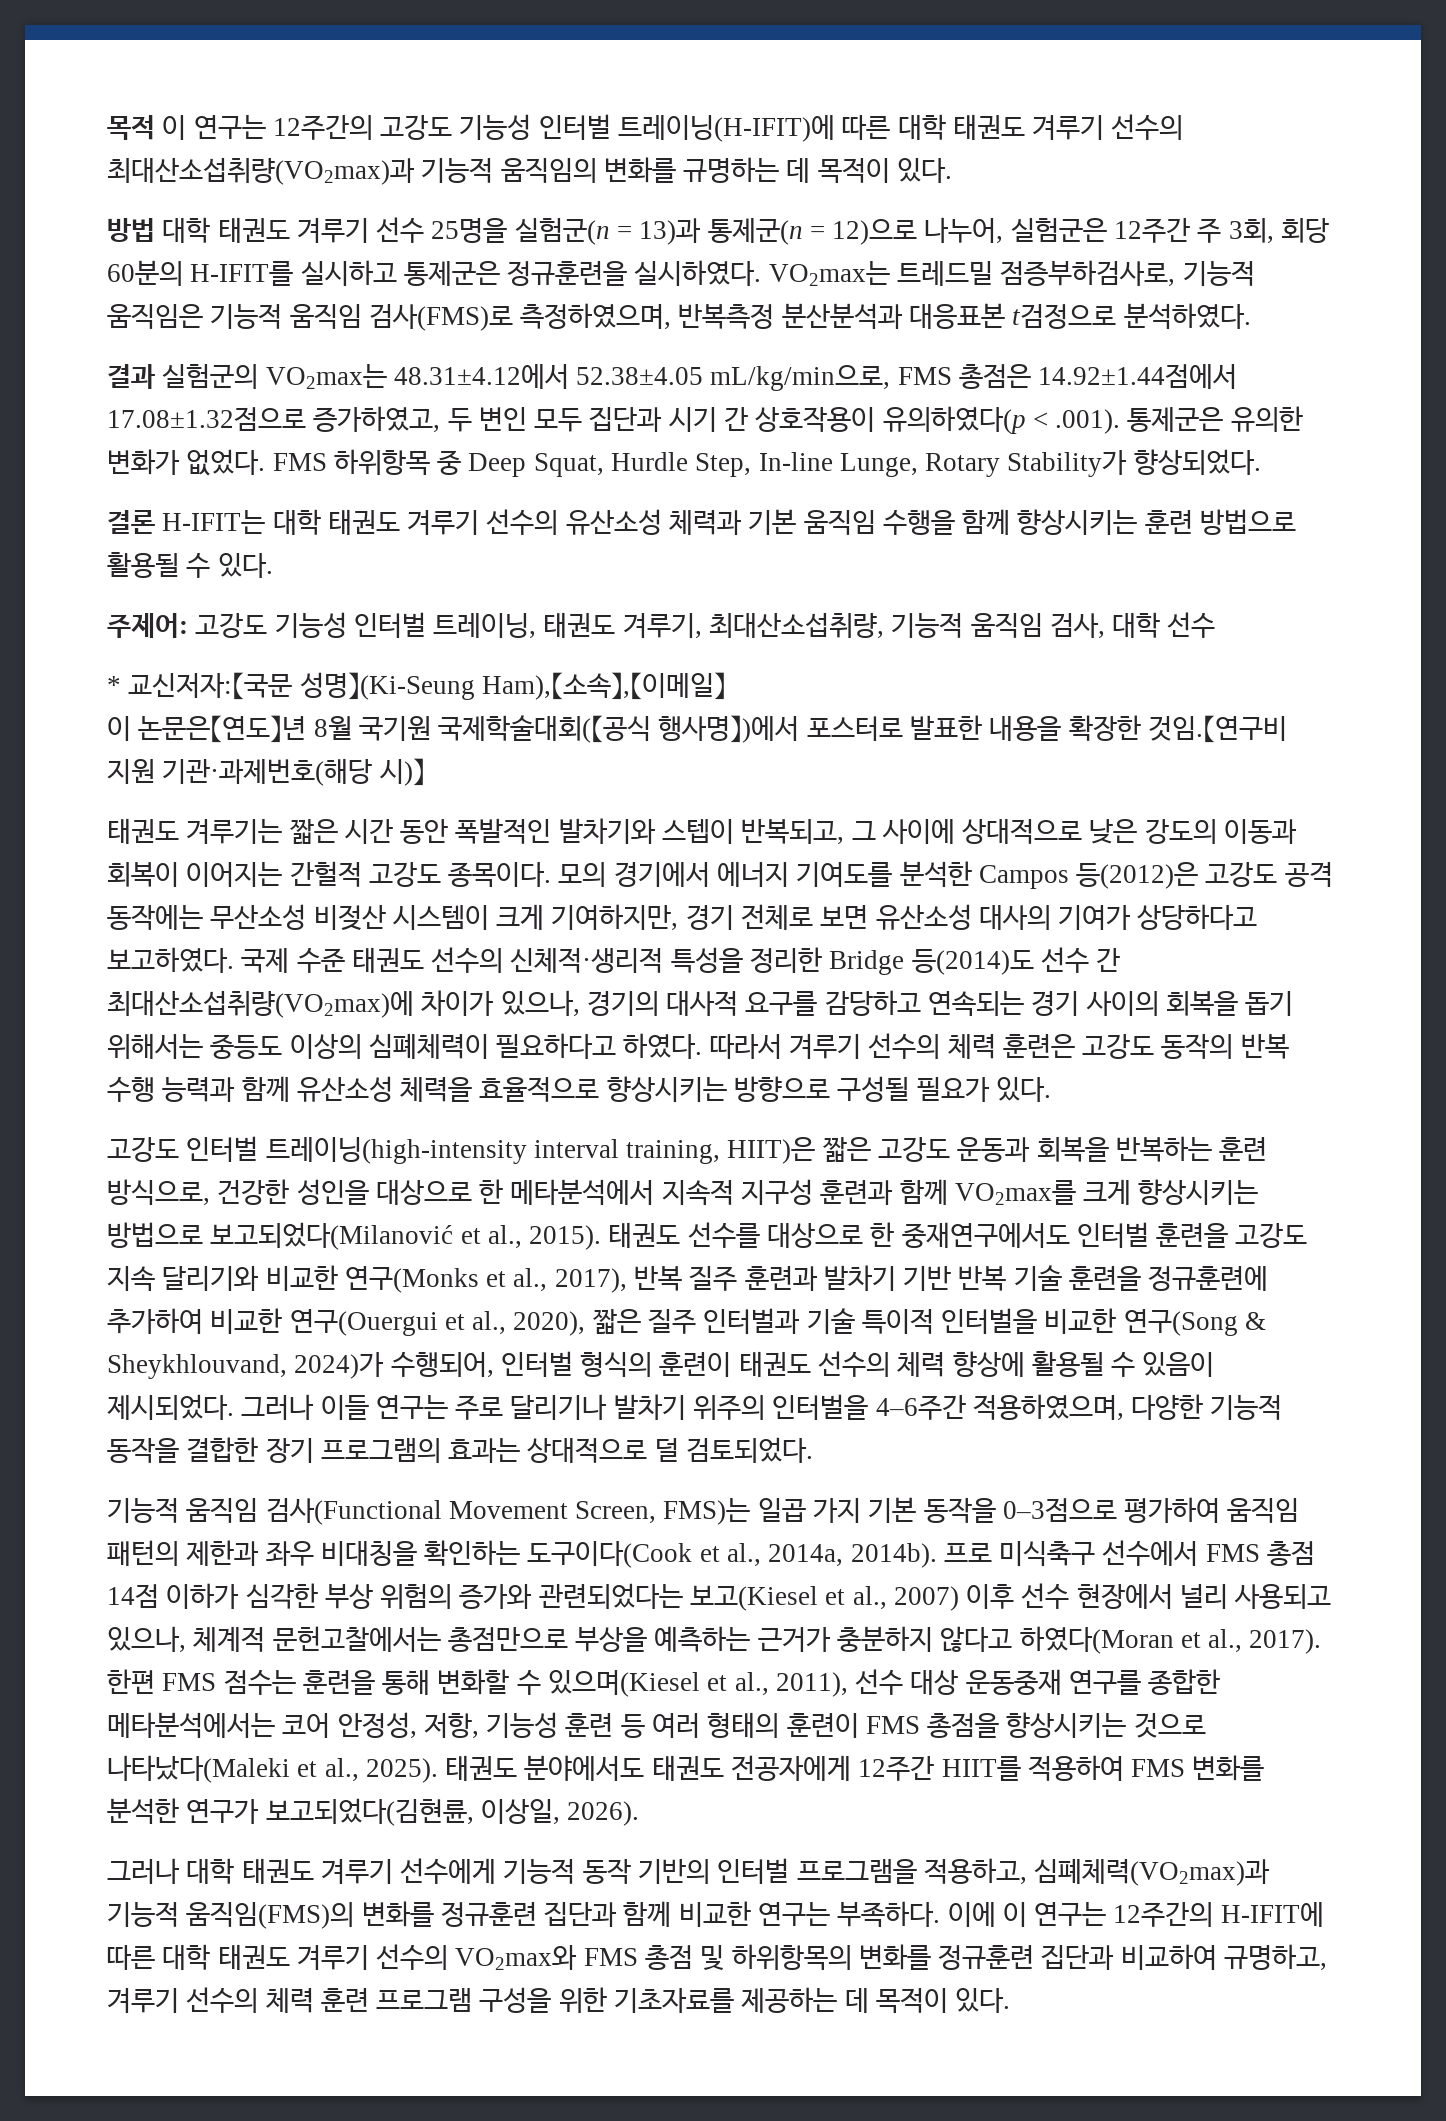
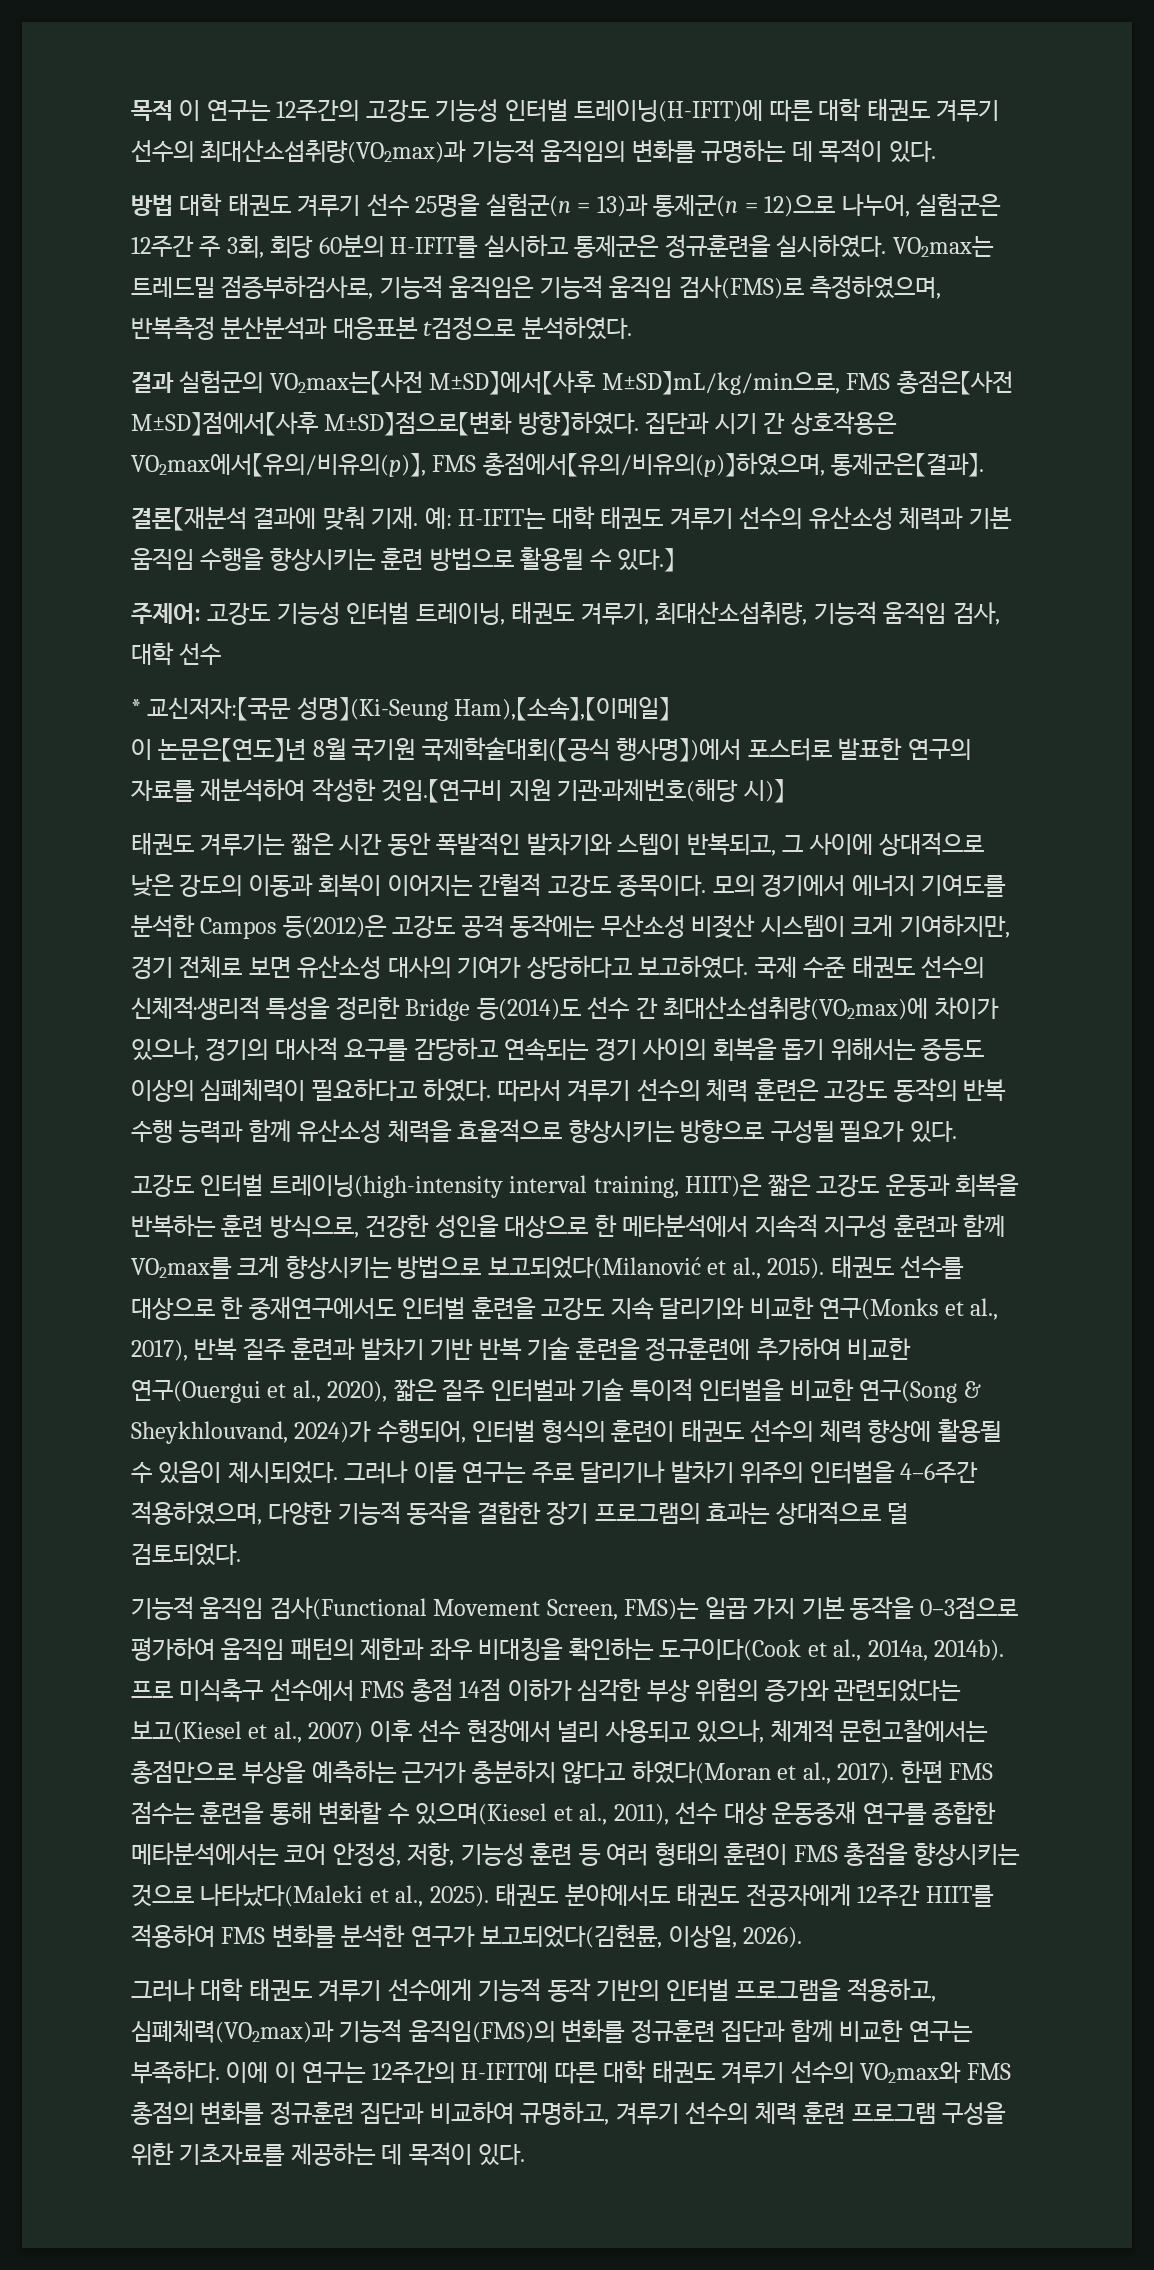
[393,364,1238,391] [107,406,1303,434] [107,449,1261,477] [107,510,155,534] 48.31±4.12에서 52.38±4.05 mL/kg/min으로, FMS 총점은 14.92±1.44점에서 17.08±1.32점으로 증가하였고, 두 변인 모두 집단과 시기 간 상호작용이 유의하였다(p < .001). 통제군은 유의한 변화가 없었다. FMS 하위항목 중 Deep Squat, Hurdle Step, In-line Lunge, Rotary Stability가 향상되었다. // 결론 -> [369,370,1013,395] [131,411,897,436] [131,452,985,477] [131,506,452,531] 【사전 M±SD】에서【사후 M±SD】mL/kg/min으로, FMS 총점은【사전 M±SD】점에서【사후 M±SD】점으로【변화 방향】하였다. 집단과 시기 간 상호작용은 VO2max에서【유의/비유의(p)】, FMS 총점에서【유의/비유의(p)】하였으며, 통제군은【결과】. // 결론【재분석 결과에 맞춰 기재. 예:
[962,509,1011,535] 함께 -> (265, 559) none
(273, 565) none -> [664,548,676,572] 】
[989,715,1141,741] 내용을 확장한 -> [907,739,971,760] [131,778,376,802] 연구의 자료를 재분석하여 작성한
[645,1944,852,1971] 총점 및 하위항목의 -> [131,2101,194,2125] 총점의

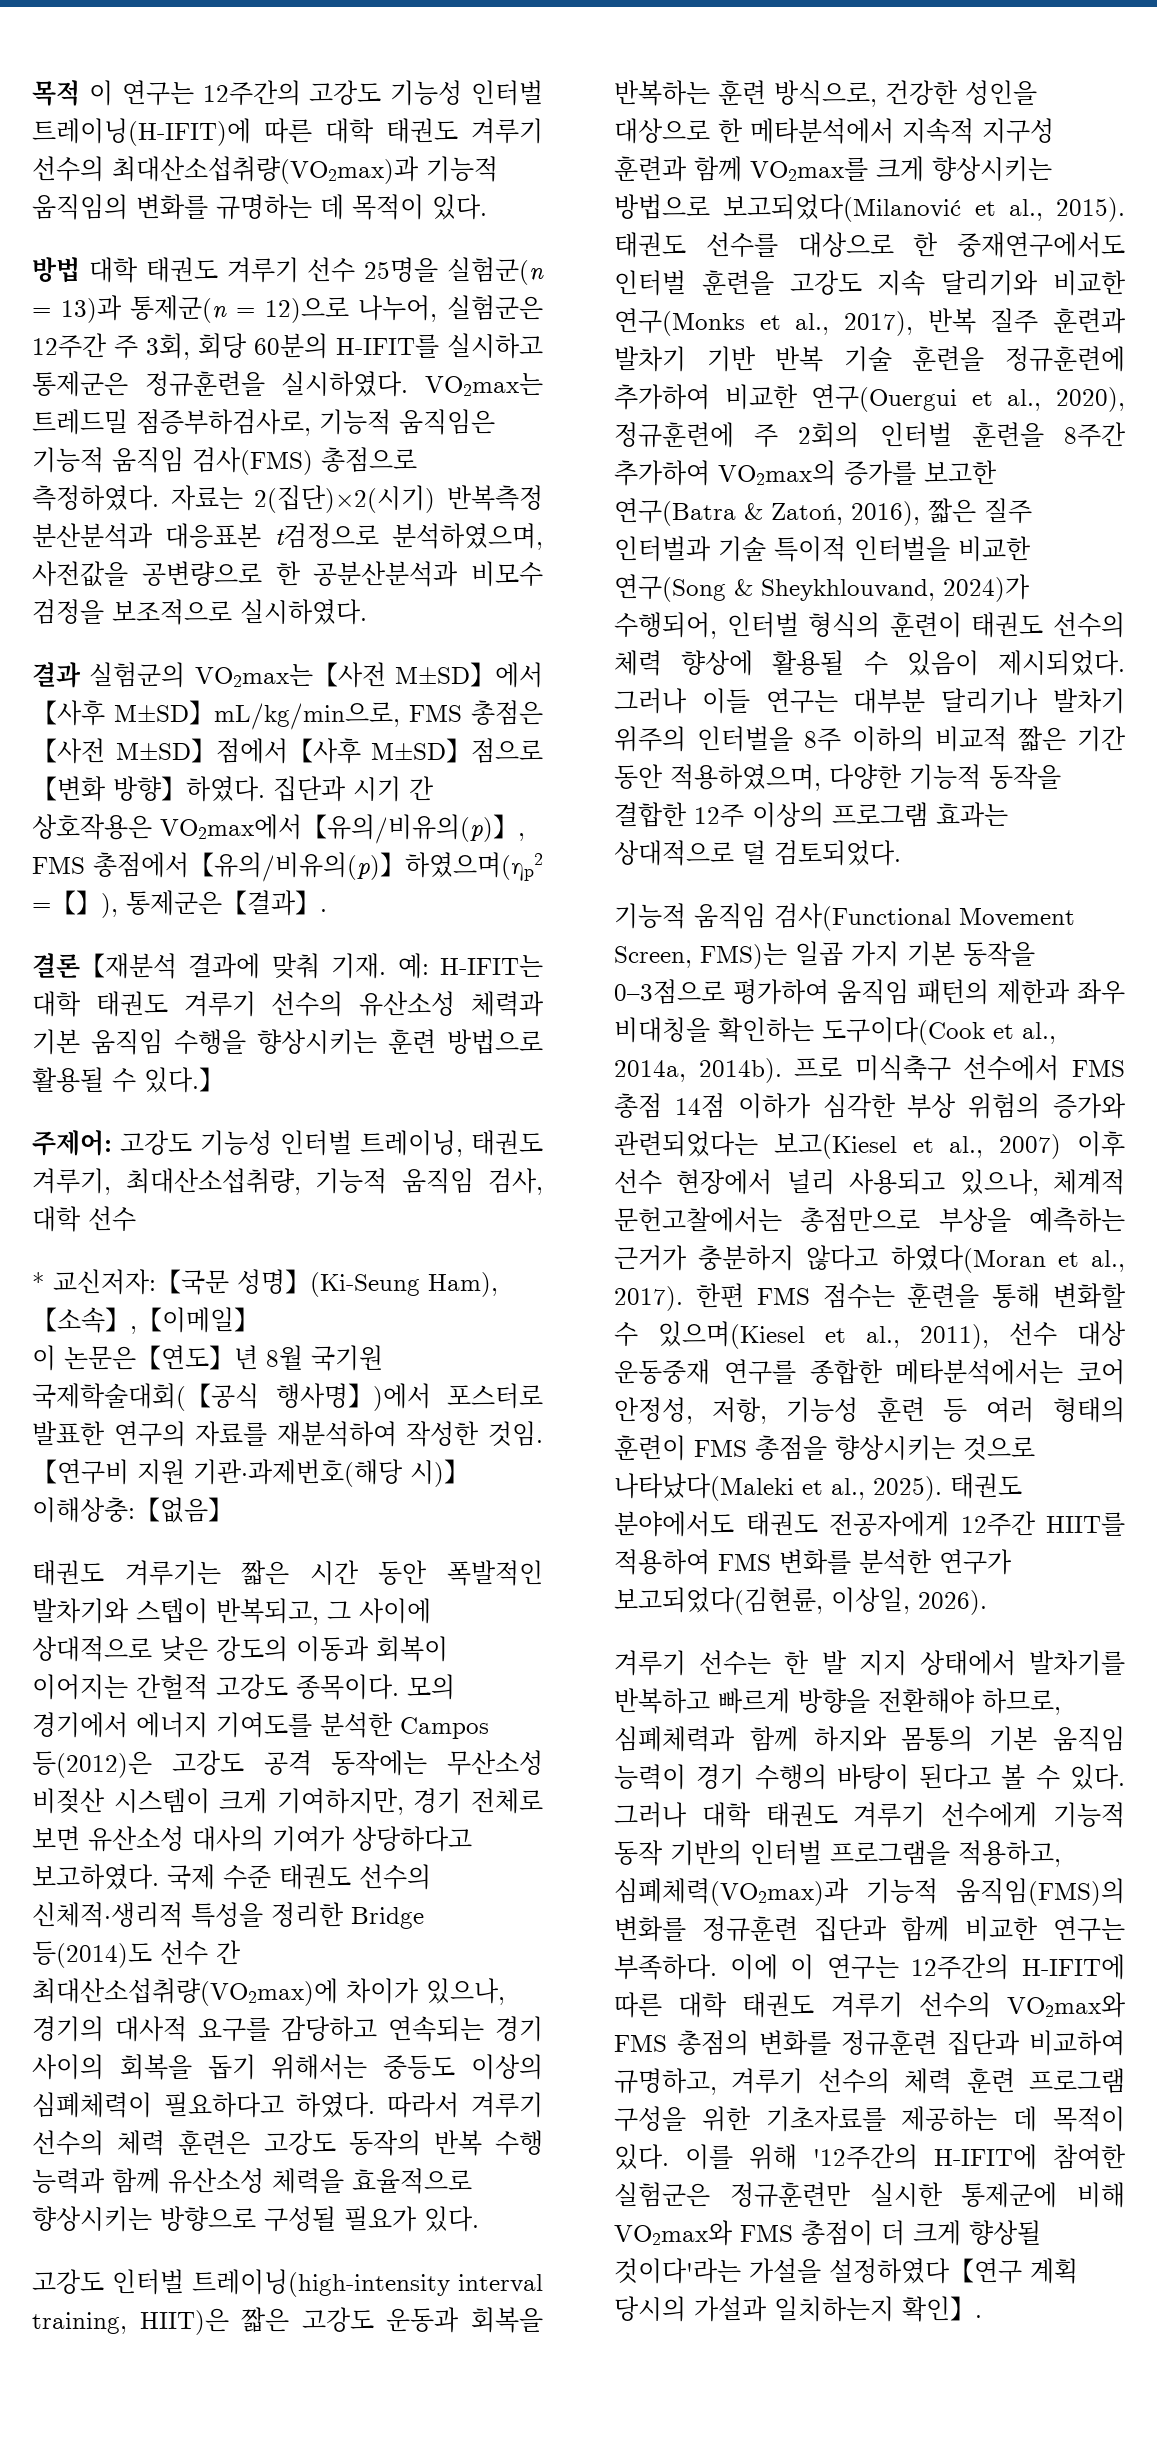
[678,275,942,299] [131,316,632,340] 검사(FMS)로 측정하였으며, 반복측정 분산분석과 대응표본 t검정으로 분석하였다. -> [192,447,417,475] [32,485,543,513] [32,523,543,550] [32,561,543,587] [32,599,367,625] 검사(FMS) 총점으로 측정하였다. 자료는 2(집단)×2(시기) 반복측정 분산분석과 대응표본 t검정으로 분석하였으며, 사전값을 공변량으로 한 공분산분석과 비모수 검정을 보조적으로 실시하였다.
[735,452,825,476] 하였으며, -> [405,852,543,881] [32,890,118,918] 하였으며(ηp2 =【】),
(785, 791) none -> [32,1497,233,1523] 이해상충:【없음】
(388, 1391) none -> [614,422,1126,448] [614,460,997,486] [614,498,920,526] 정규훈련에 주 2회의 인터벌 훈련을 8주간 추가하여 VO2max의 증가를 보고한 연구(Batra & Zatoń, 2016),
[531,1461,574,1483] 주로 -> [853,688,926,714] 대부분
[900,1461,979,1483] 4–6주간 -> [804,726,1126,752] [614,764,663,789] 8주 이하의 비교적 짧은 기간 동안
[546,1501,700,1525] 장기 프로그램의 -> [694,802,928,828] 12주 이상의 프로그램
(803, 1937) none -> [614,1650,1125,1676] [614,1688,1061,1715] [614,1726,1125,1752] [614,1764,1125,1790] 겨루기 선수는 한 발 지지 상태에서 발차기를 반복하고 빠르게 방향을 전환해야 하므로, 심폐체력과 함께 하지와 몸통의 기본 움직임 능력이 경기 수행의 바탕이 된다고 볼 수 있다.
(526, 2155) none -> [685,2144,1126,2170] [614,2182,1125,2208] [614,2220,1041,2246] [614,2258,1078,2284] [614,2296,982,2322] 이를 위해 '12주간의 H-IFIT에 참여한 실험군은 정규훈련만 실시한 통제군에 비해 VO2max와 FMS 총점이 더 크게 향상될 것이다'라는 가설을 설정하였다【연구 계획 당시의 가설과 일치하는지 확인】.

